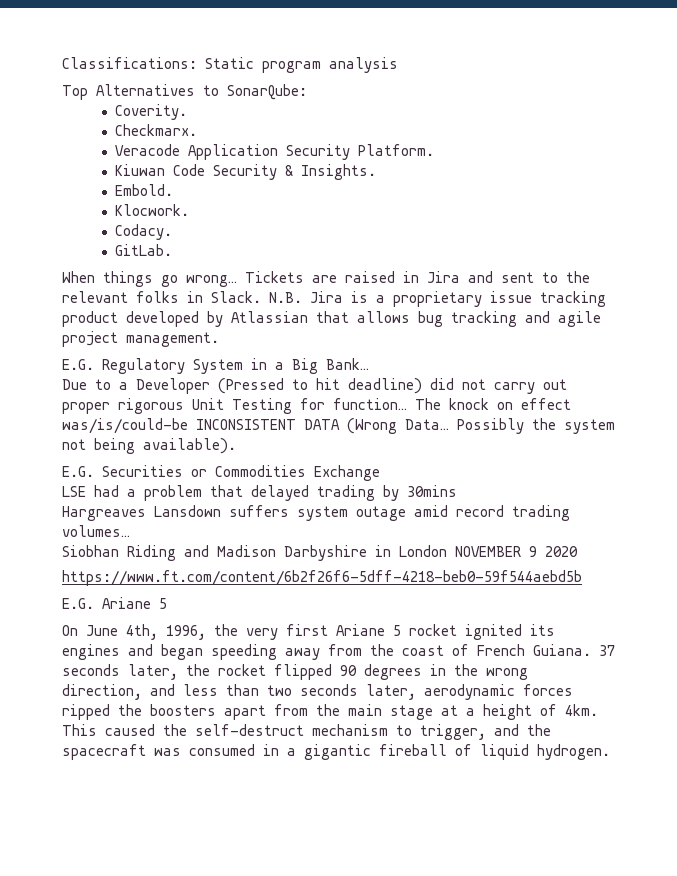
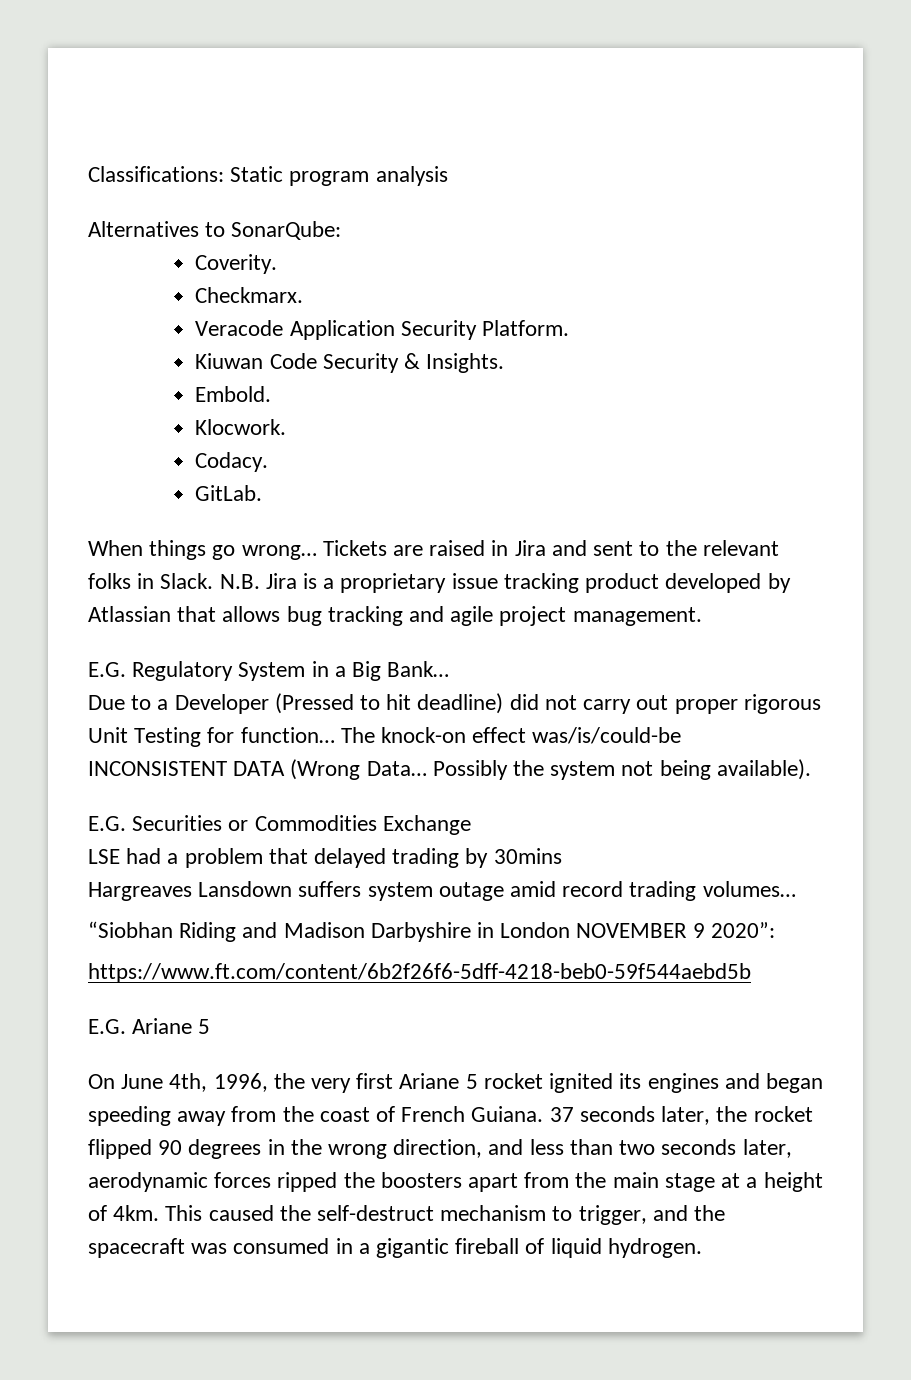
[62,85,88,100] Top -> (448, 176) none
[449,398,513,410] knock on -> [381,727,467,743] knock-on
[62,545,119,557] Siobhan -> [88,921,173,938] “Siobhan
[545,546,578,557] 2020 -> [710,922,775,938] 2020”:

